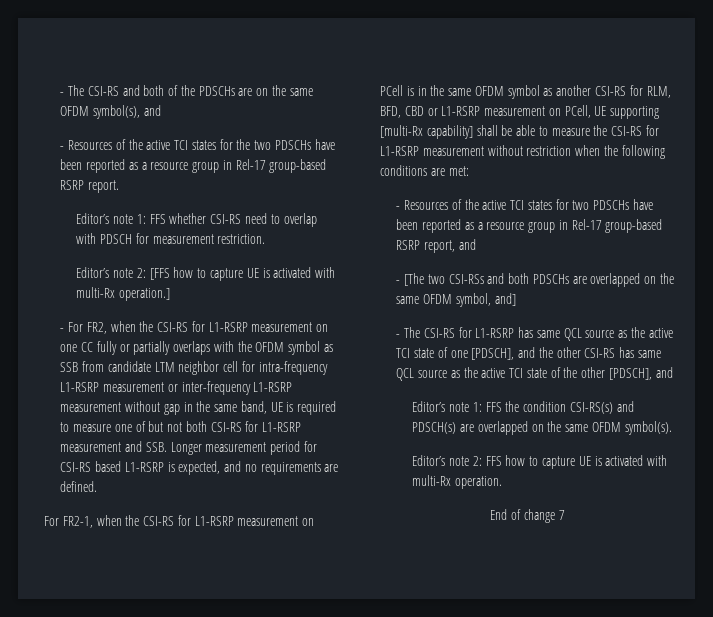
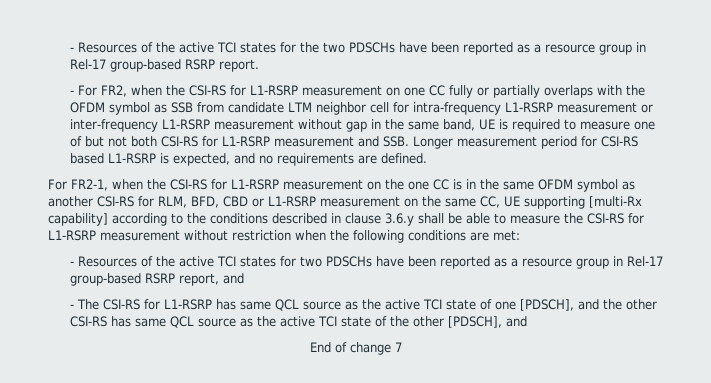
[60,85,313,96] [60,105,161,119] [60,146,65,150] - The CSI-RS and both of the PDSCHs are on the same OFDM symbol(s), and // - -> [69,47,74,52] -
[76,213,317,227] [76,233,266,244] [76,267,336,281] [76,287,171,301] // Editor’s note 1: FFS whether CSI-RS need to overlap with PDSCH for measurement restriction. // Editor’s note 2: [FFS how to capture UE is activated with multi-Rx operation.] -> (259, 65) none
[380,85,403,96] PCell -> [385,179,449,190] the one CC
[564,105,591,118] PCell, -> [422,196,500,208] the same CC,
(473, 132) none -> [112,213,414,226] according to the conditions described in clause 3.6.y
[396,273,674,287] [396,293,516,307] // - [The two CSI-RSs and both PDSCHs are overlapped on the same OFDM symbol, and] -> (244, 278) none
[412,401,634,414] [412,421,672,435] [412,455,668,469] [412,475,503,489] // Editor’s note 1: FFS the condition CSI-RS(s) and PDSCH(s) are overlapped on the same OFDM symbol(s). // Editor’s note 2: FFS how to capture UE is activated with multi-Rx operation. -> (527, 321) none

